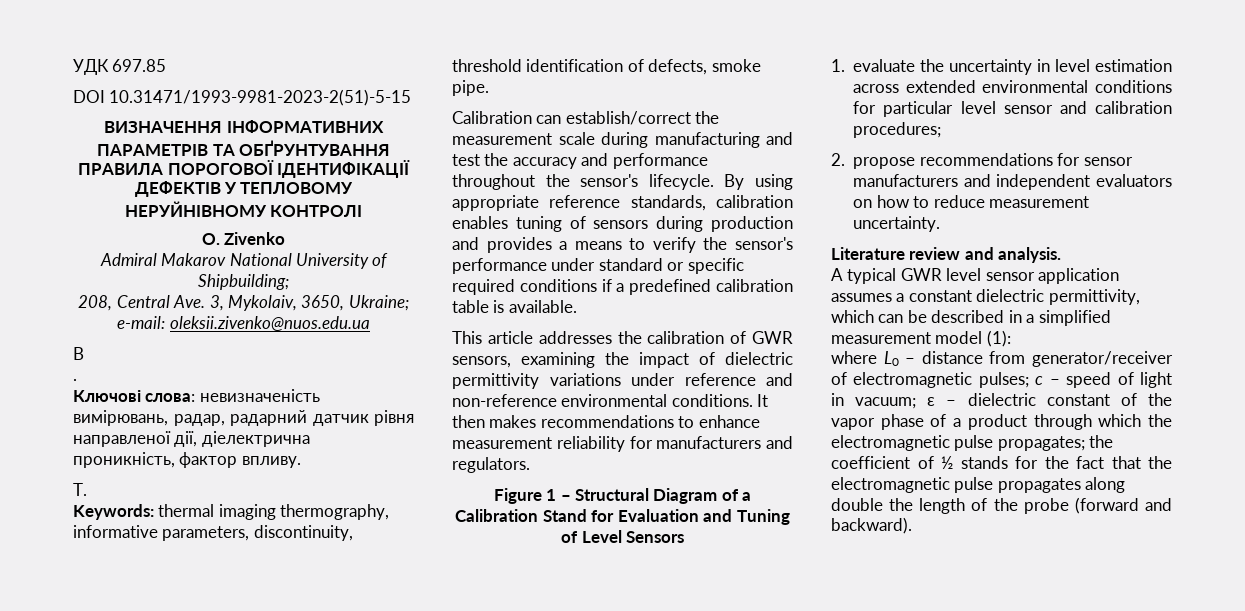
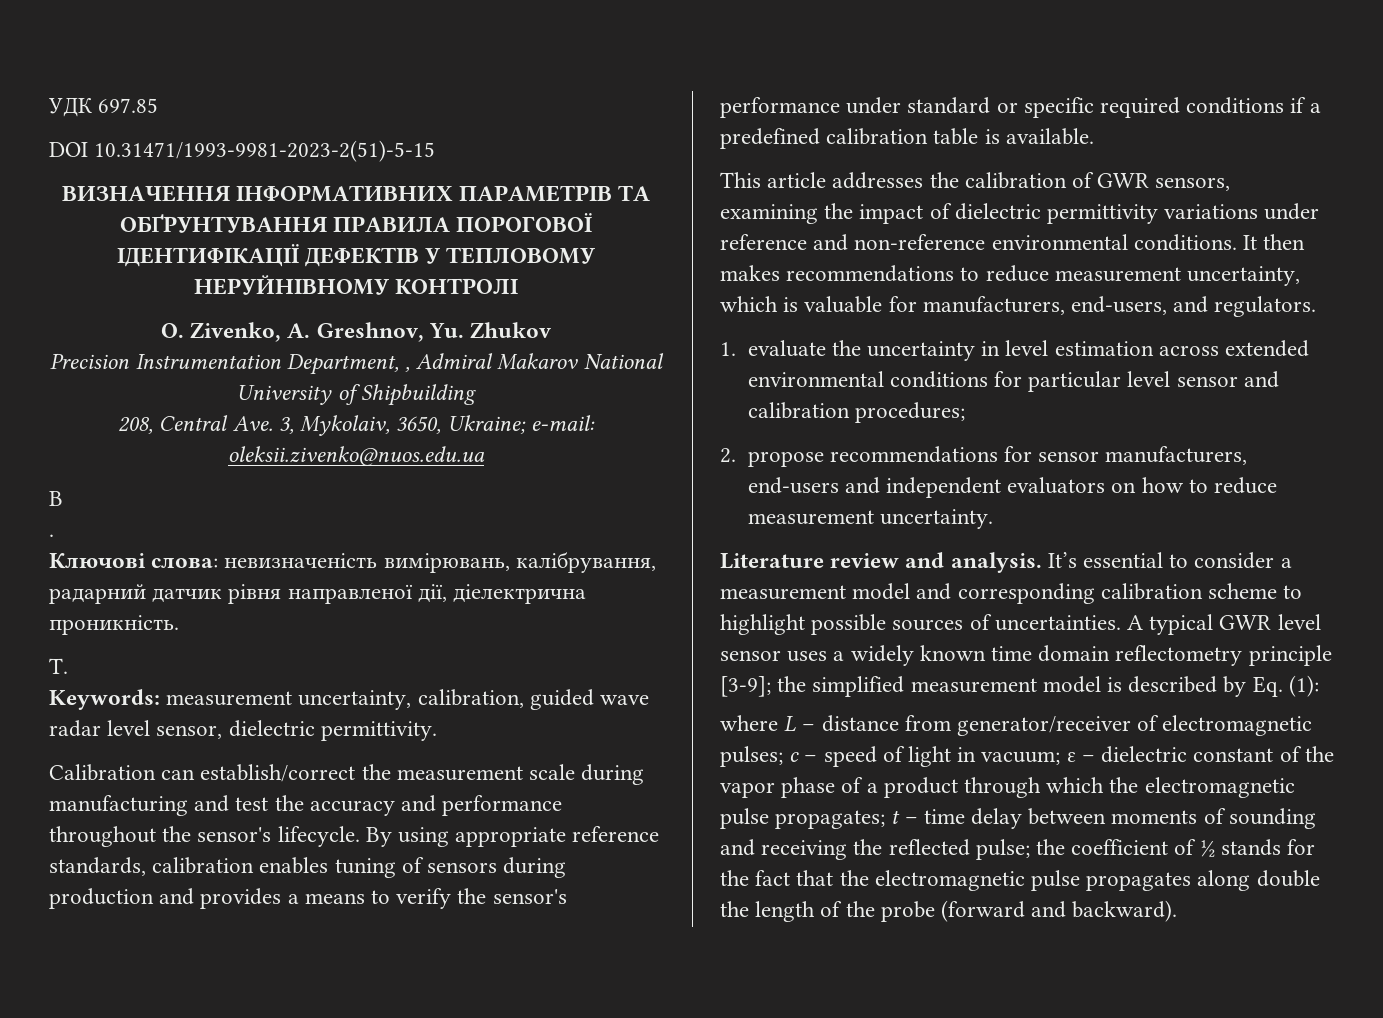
[224,232,286,245] Zivenko // -> [190,322,553,342] [50,353,410,375] Zivenko, A. Greshnov, Yu. Zhukov // Precision Instrumentation Department, ,
[198,274,289,290] Shipbuilding; -> [360,384,476,406] Shipbuilding
[173,414,225,426] радар, -> [515,551,656,573] калібрування,
[73,452,301,468] проникність, фактор впливу. -> [49,615,179,635] проникність.
[158,504,390,520] [73,525,353,541] [452,59,761,75] [452,80,489,96] thermal imaging thermography, informative parameters, discontinuity, threshold identification of defects, smoke pipe. -> [166,689,650,710] [49,720,437,741] measurement uncertainty, calibration, guided wave radar level sensor, dielectric permittivity.
[698,415,760,428] [452,436,793,452] [452,457,530,473] [493,488,752,504] [455,509,790,525] [561,530,684,543] enhance measurement reliability for manufacturers and regulators. // Figure 1 – Structural Diagram of a Calibration Stand for Evaluation and Tuning of Level Sensors -> [985,265,1301,286] [720,296,1317,317] reduce measurement uncertainty, which is valuable for manufacturers, end-users, and regulators.
[853,174,959,187] manufacturers -> [1105,446,1248,465] [747,477,839,494] manufacturers, end-users
(1062, 255) // -> [1047,552,1292,569] [720,583,1303,604] [720,614,1121,635] It’s essential to consider a measurement model and corresponding calibration scheme to highlight possible sources of uncertainties.
[1038,268,1120,284] [831,289,1140,305] [831,310,1111,326] [831,331,983,344] application assumes a constant dielectric permittivity, which can be described in a simplified measurement model -> [787,645,1332,666] [720,676,1283,697] uses a widely known time domain reflectometry principle [3-9]; the simplified measurement model is described by Eq.
[883,351,899,366] L0 -> [784,716,797,732] L
(1085, 443) none -> [891,808,1316,829] [720,839,1030,860] t – time delay between moments of sounding and receiving the reflected pulse;

